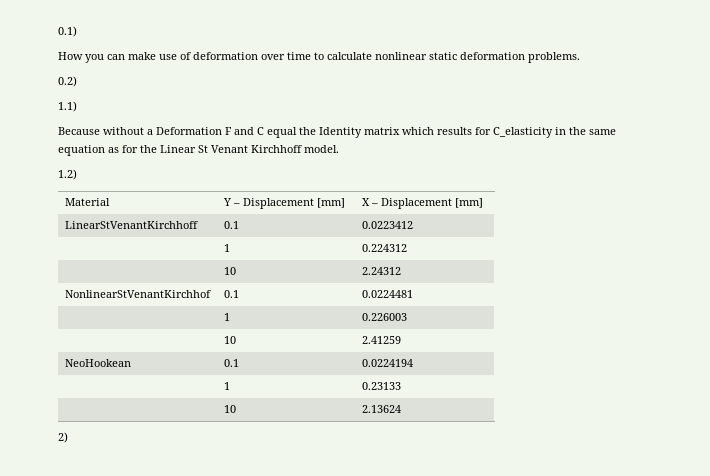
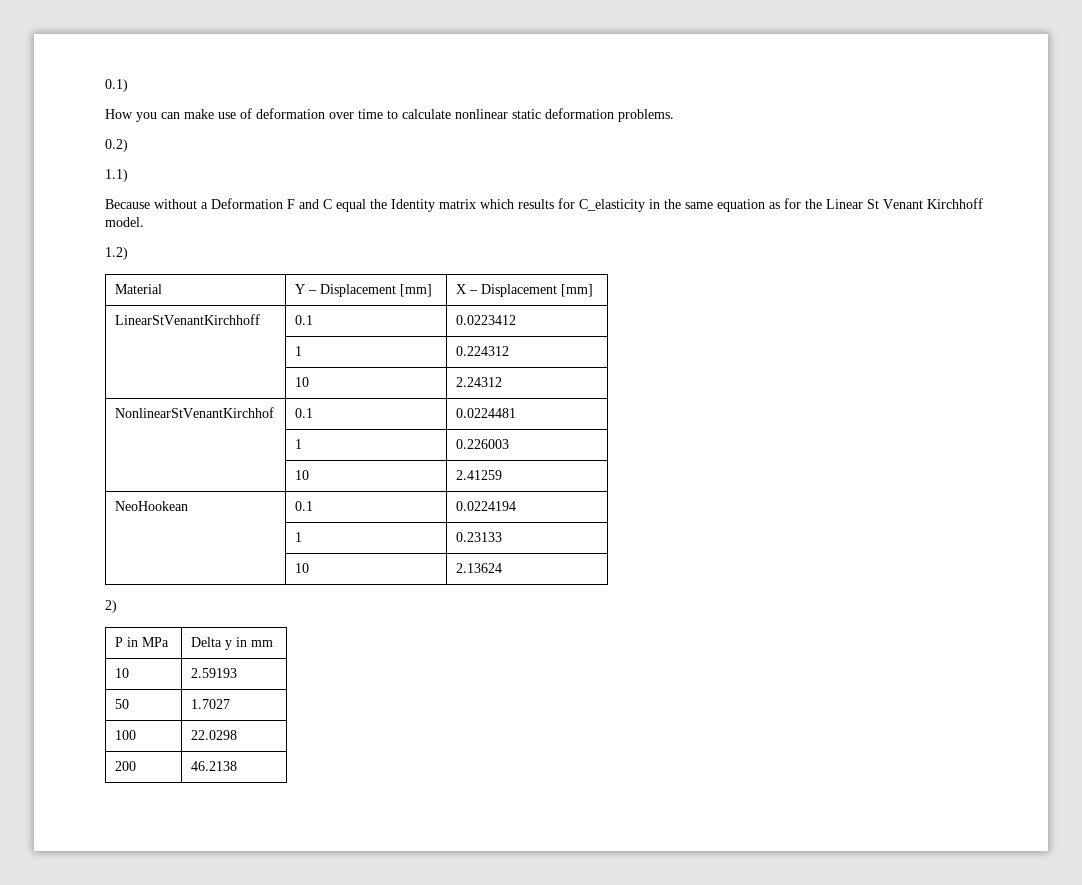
(68, 437) none -> [115,637,170,647] [191,637,274,650] [115,668,130,678] [191,668,238,678] [115,699,130,709] [191,699,231,709] [115,730,137,740] [191,730,238,740] [115,761,137,771] [191,761,238,771] // P in MPa | Delta y in mm // 10 | 2.59193 // 50 | 1.7027 // 100 | 22.0298 // 200 | 46.2138

